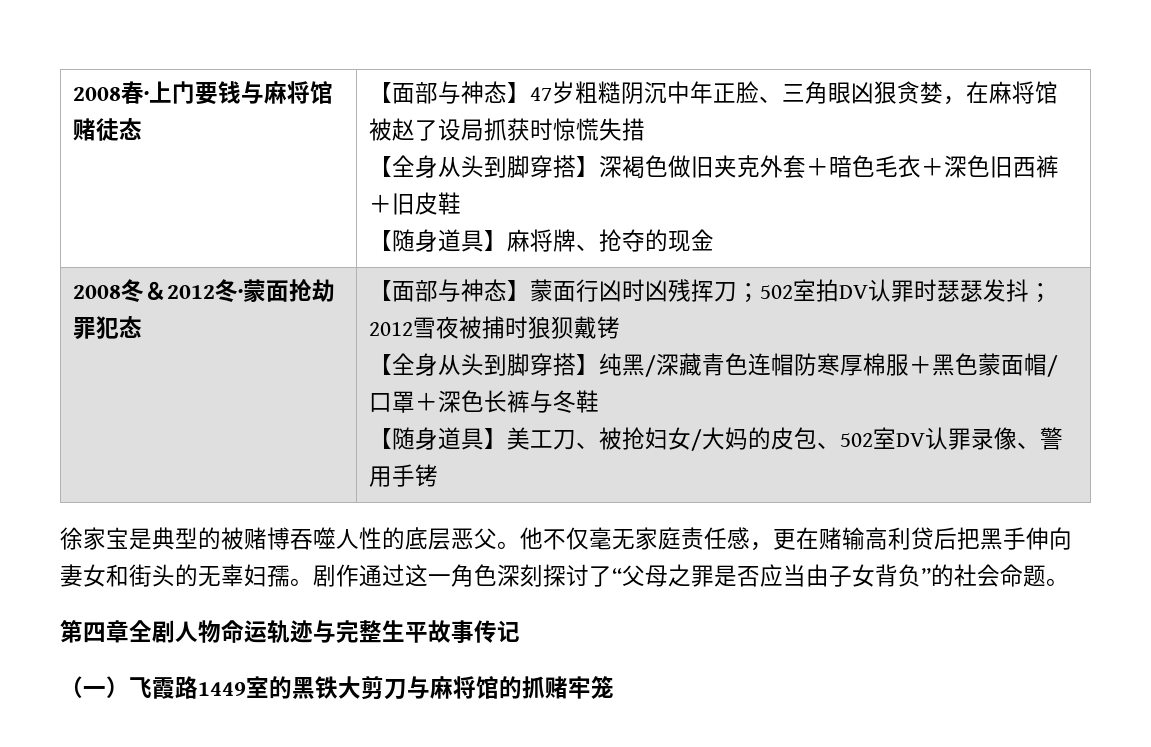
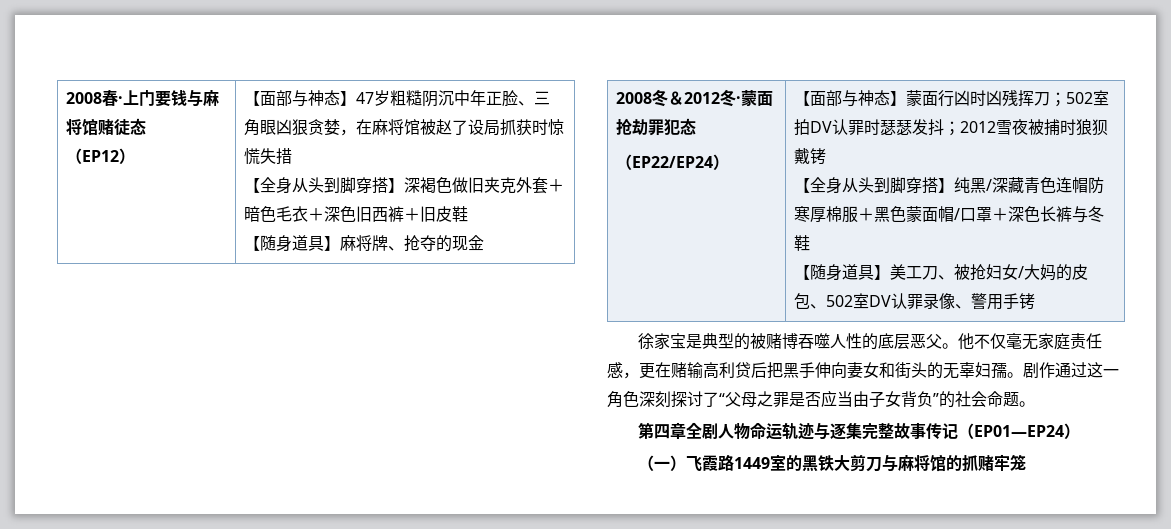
(143, 129) none -> [66,148,136,164] // （EP12）
(143, 327) none -> [616,154,730,170] // （EP22/EP24）
[336,620,428,643] 完整生平 -> [830,423,895,440] 逐集完整
(520, 631) none -> [958,423,1081,439] （EP01—EP24）

